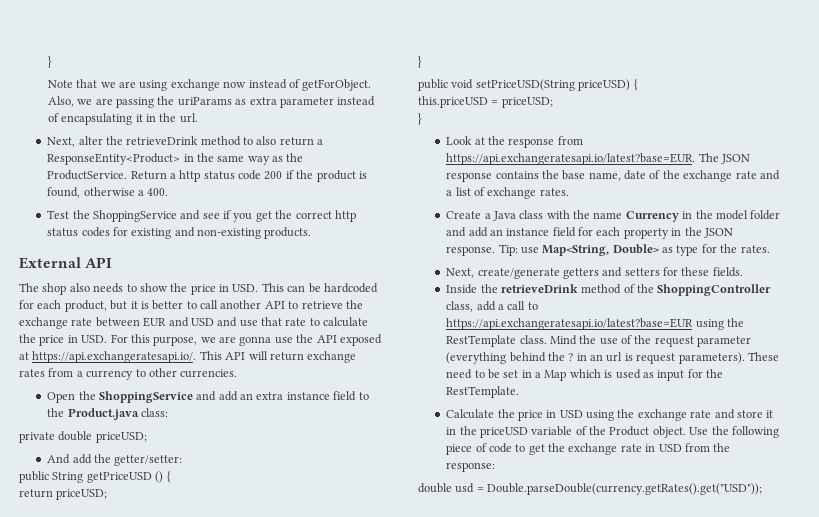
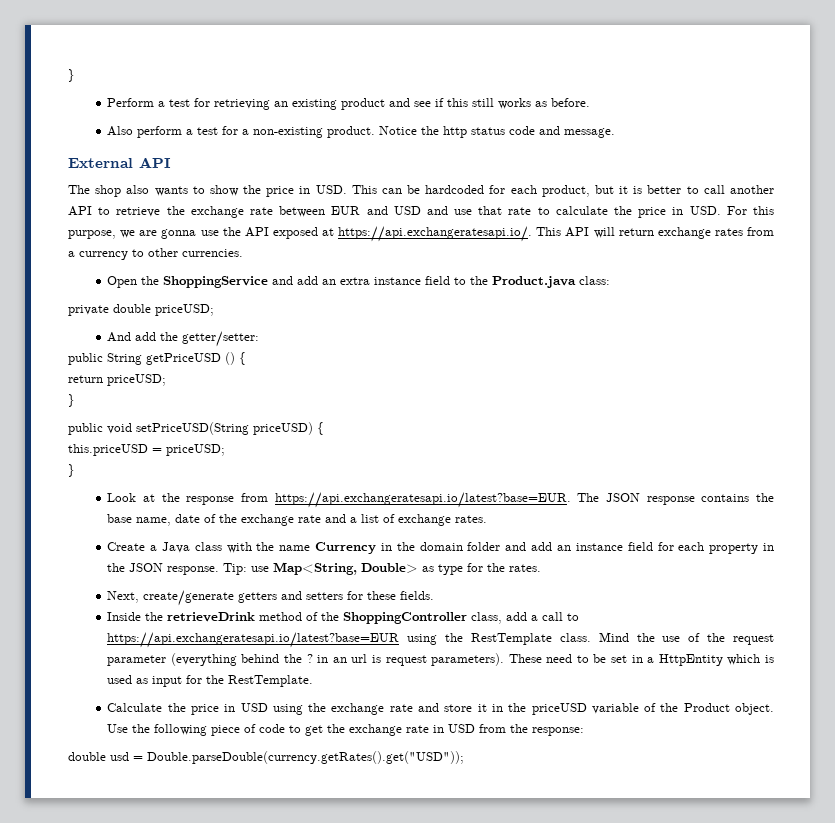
[47,56,52,68] [47,79,372,91] [47,96,376,108] [47,113,198,125] [47,136,324,147] [47,153,304,165] [47,170,367,182] [47,187,169,198] [47,210,356,222] [47,227,312,239] } // Note that we are using exchange now instead of getForObject. Also, we are passing the uriParams as extra parameter instead of encapsulating it in the url. // Next, alter the retrieveDrink method to also return a ResponseEntity<Product> in the same way as the ProductService. Return a http status code 200 if the product is found, otherwise a 400. // Test the ShoppingService and see if you get the correct http status codes for existing and non-existing products. -> [68,69,75,82] [107,98,591,110] [107,126,616,138] } // Perform a test for retrieving an existing product and see if this still works as before. // Also perform a test for a non-existing product. Notice the http status code and message.
[93,283,124,293] needs -> [154,186,188,196] wants
[715,210,748,220] model -> [419,542,463,551] domain
[544,370,567,381] Map -> [658,654,723,666] HttpEntity

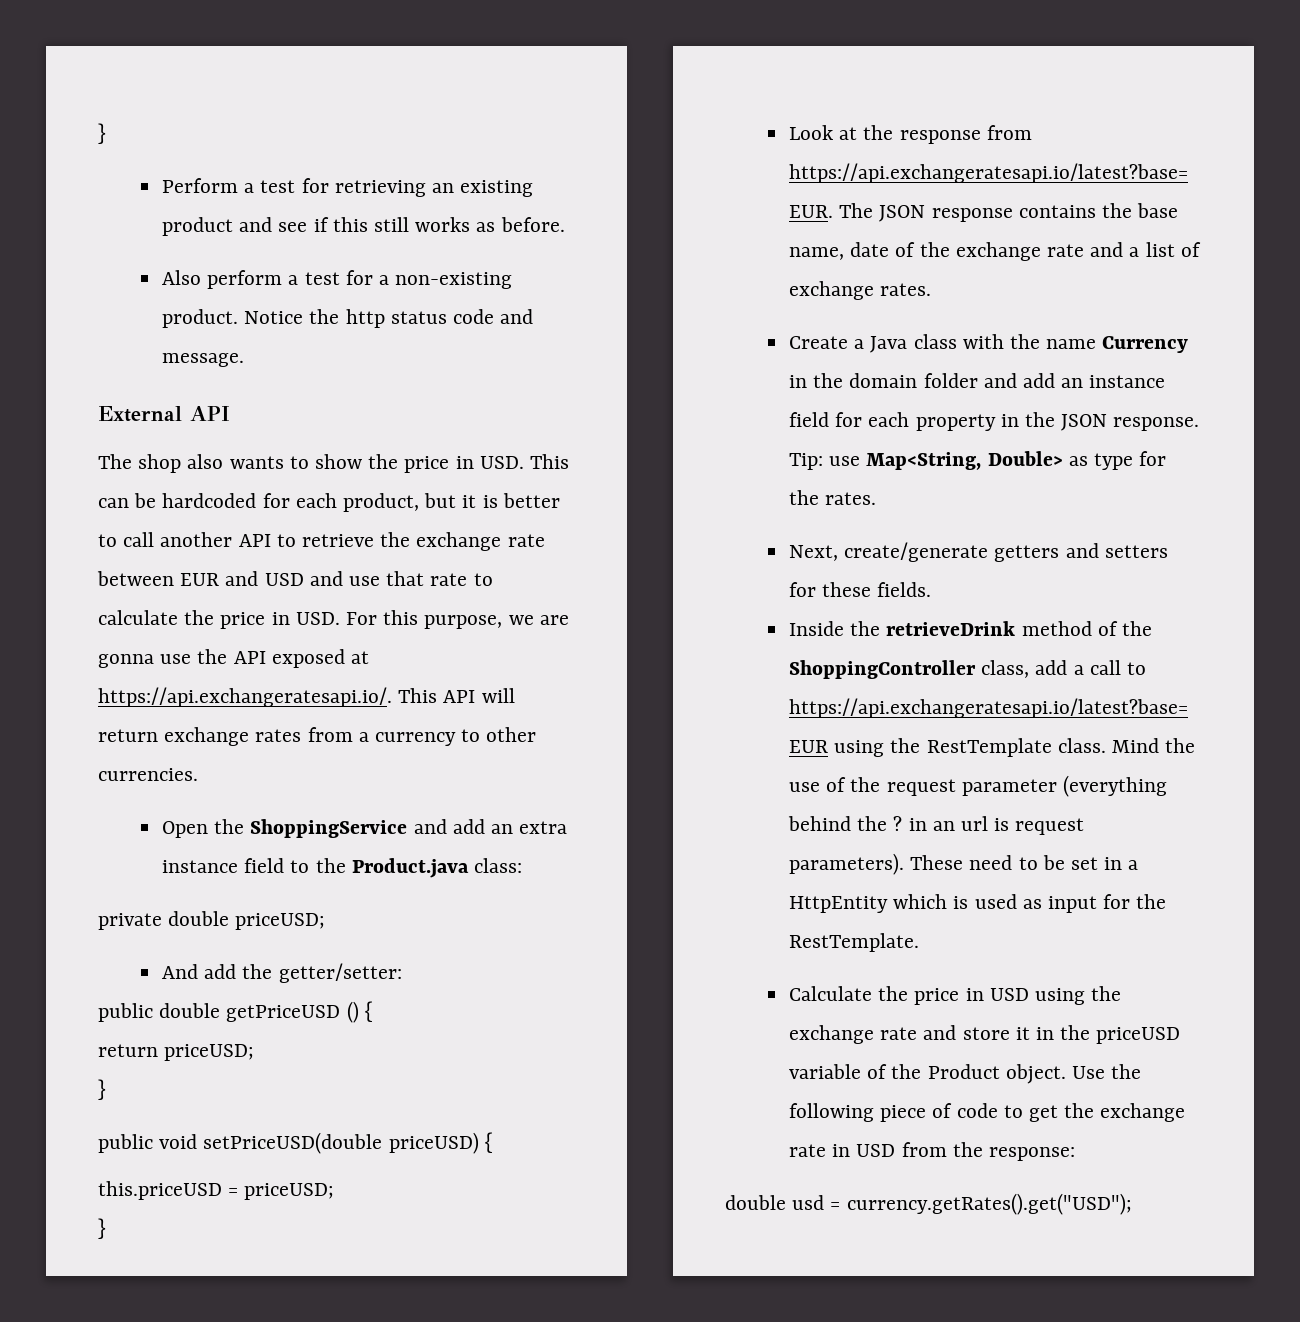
[107,353,142,365] String -> [159,1003,221,1018] double
[136,422,249,435] setPriceUSD(String -> [203,1132,383,1154] setPriceUSD(double
[147,751,464,764] Double.parseDouble(currency.getRates().get("USD")); -> [846,1193,1132,1215] currency.getRates().get("USD");

